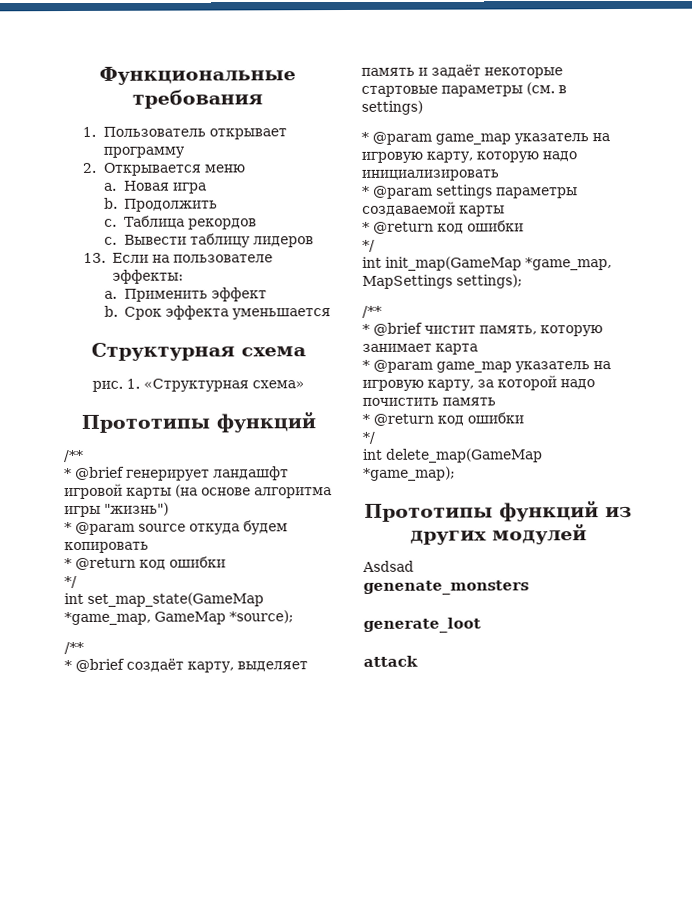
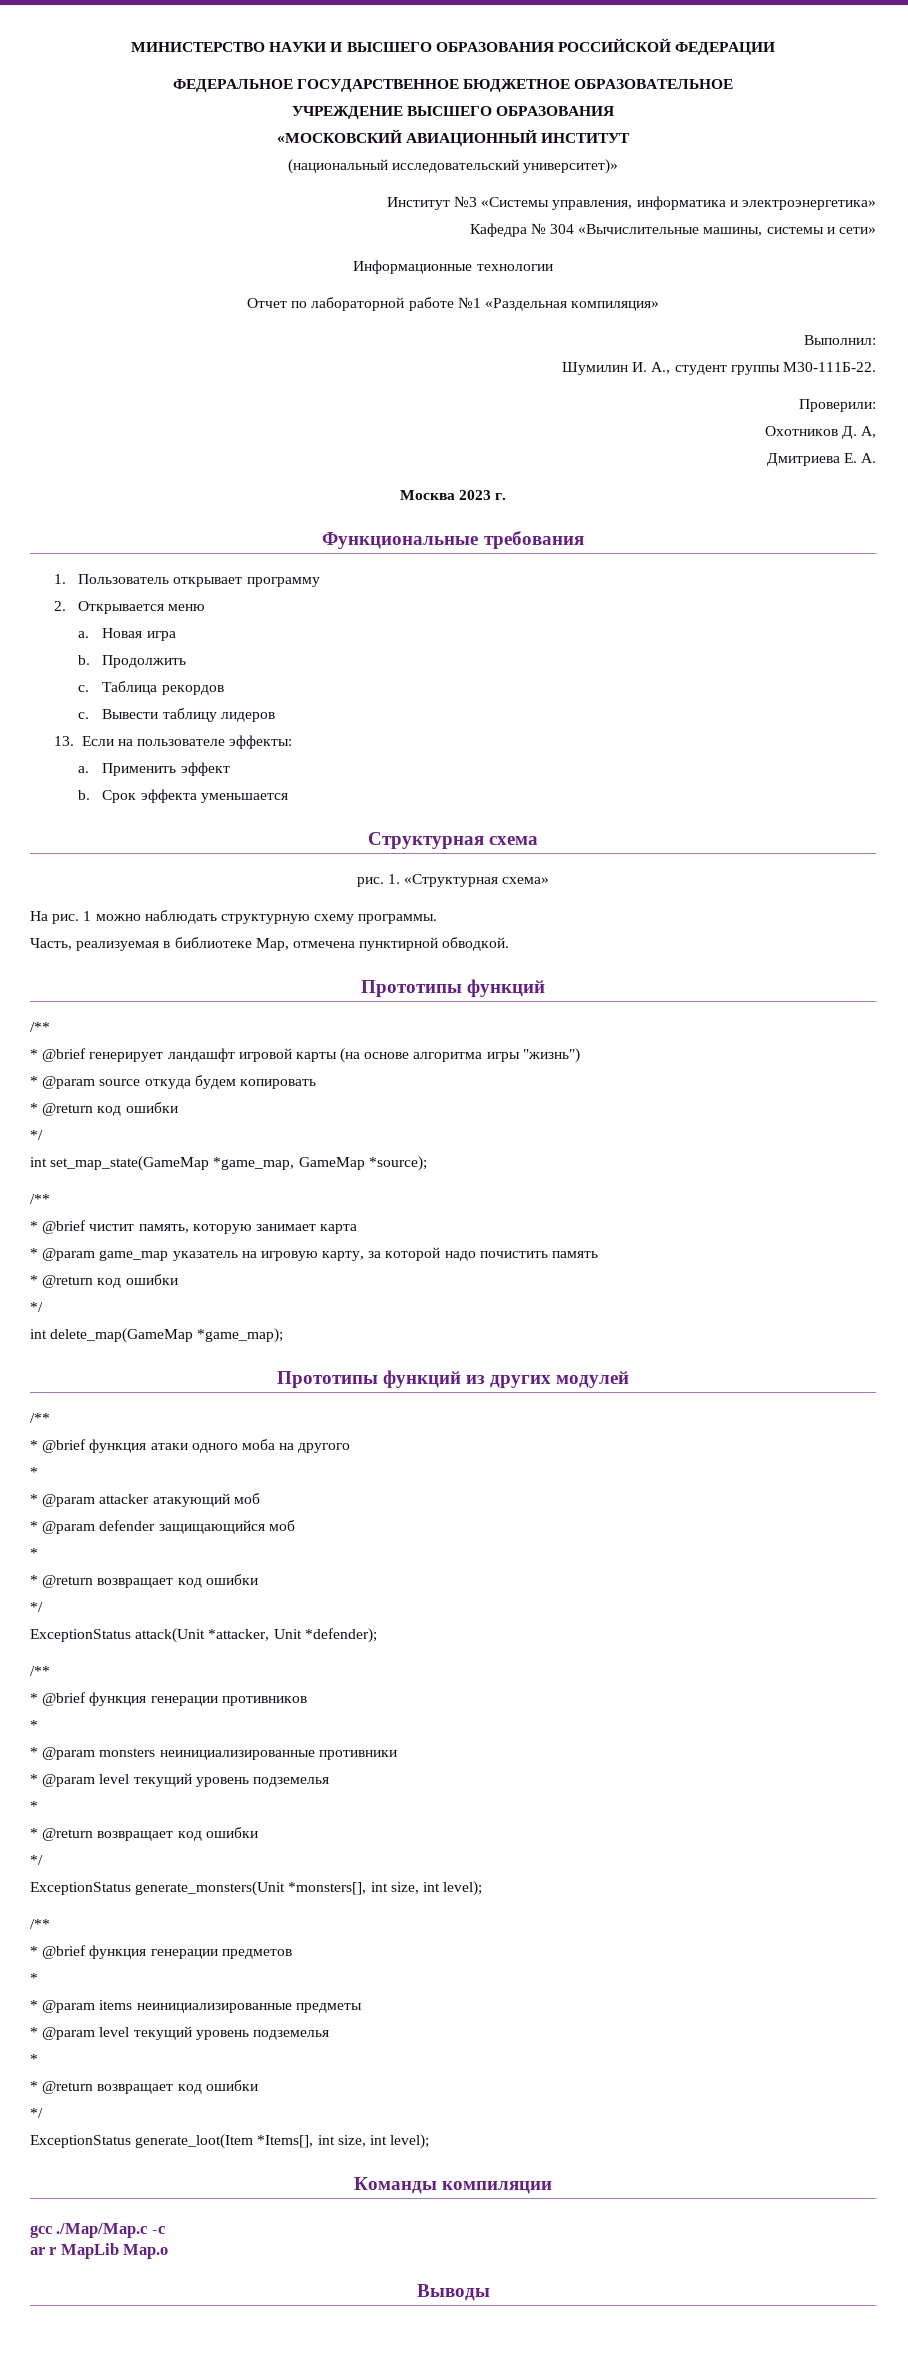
(98, 75) none -> [130,38,776,55] [172,79,734,92] [291,106,615,119] [276,129,631,146] [287,159,619,174] [386,196,876,210] [469,223,876,237] [353,260,553,274] [246,297,660,311] [804,335,876,345] [562,362,876,375] [799,399,876,412] [764,426,876,439] [766,453,876,466] [399,490,507,500] МИНИСТЕРСТВО НАУКИ И ВЫСШЕГО ОБРАЗОВАНИЯ РОССИЙСКОЙ ФЕДЕРАЦИИ // ФЕДЕРАЛЬНОЕ ГОСУДАРСТВЕННОЕ БЮДЖЕТНОЕ ОБРАЗОВАТЕЛЬНОЕ // УЧРЕЖДЕНИЕ ВЫСШЕГО ОБРАЗОВАНИЯ // «МОСКОВСКИЙ АВИАЦИОННЫЙ ИНСТИТУТ // (национальный исследовательский университет)» // Институт №3 «Системы управления, информатика и электроэнергетика» // Кафедра № 304 «Вычислительные машины, системы и сети» // Информационные технологии // Отчет по лабораторной работе №1 «Раздельная компиляция» // Выполнил: // Шумилин И. А., студент группы М30-111Б-22. // Проверили: // Охотников Д. А, // Дмитриева Е. А. // Москва 2023 г. //
(305, 384) none -> [30,910,438,924] [30,937,510,951] // На рис. 1 можно наблюдать структурную схему программы. // Часть, реализуемая в библиотеке Map, отмечена пунктирной обводкой.
[64,658,308,673] [361,64,563,79] [361,82,567,97] [361,100,423,115] [361,131,610,145] [361,151,577,163] [361,169,500,181] [362,184,578,199] [362,201,505,217] [362,220,524,234] [362,239,375,252] [362,256,612,271] [362,274,523,289] [362,305,382,318] // * @brief создаёт карту, выделяет память и задаёт некоторые стартовые параметры (см. в settings) // * @param game_map указатель на игровую карту, которую надо инициализировать // * @param settings параметры создаваемой карты // * @return код ошибки // */ // int init_map(GameMap *game_map, MapSettings settings); // /** -> (50, 1199) none
[362,560,414,572] [363,580,529,595] [363,617,481,633] [363,655,418,667] Asdsad // genenate_monsters // generate_loot // attack -> [30,1413,50,1423] [30,1439,351,1453] [30,1467,38,1477] [30,1493,260,1507] [30,1520,295,1534] [30,1548,38,1558] [30,1574,258,1588] [30,1602,43,1612] [30,1628,377,1643] [30,1666,50,1676] [30,1692,307,1706] [30,1720,38,1730] [30,1747,397,1760] [30,1773,329,1787] [30,1801,38,1811] [30,1827,258,1841] [30,1855,43,1865] [30,1881,483,1896] [30,1919,50,1929] [30,1945,292,1959] [30,1973,38,1983] [30,2000,362,2013] [30,2026,329,2040] [30,2054,38,2064] [30,2080,258,2094] [30,2108,43,2118] [30,2134,430,2149] [353,2177,553,2194] [30,2223,165,2238] [30,2243,169,2259] [416,2284,490,2301] /** // * @brief функция атаки одного моба на другого // * // * @param attacker атакующий моб // * @param defender защищающийся моб // * // * @return возвращает код ошибки // */ // ExceptionStatus attack(Unit *attacker, Unit *defender); // /** // * @brief функция генерации противников // * // * @param monsters неинициализированные противники // * @param level текущий уровень подземелья // * // * @return возвращает код ошибки // */ // ExceptionStatus generate_monsters(Unit *monsters[], int size, int level); // /** // * @brief функция генерации предметов // * // * @param items неинициализированные предметы // * @param level текущий уровень подземелья // * // * @return возвращает код ошибки // */ // ExceptionStatus generate_loot(Item *Items[], int size, int level); // Команды компиляции // gcc ./Map/Map.c -c // ar r MapLib Map.o // Выводы

